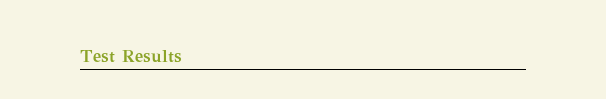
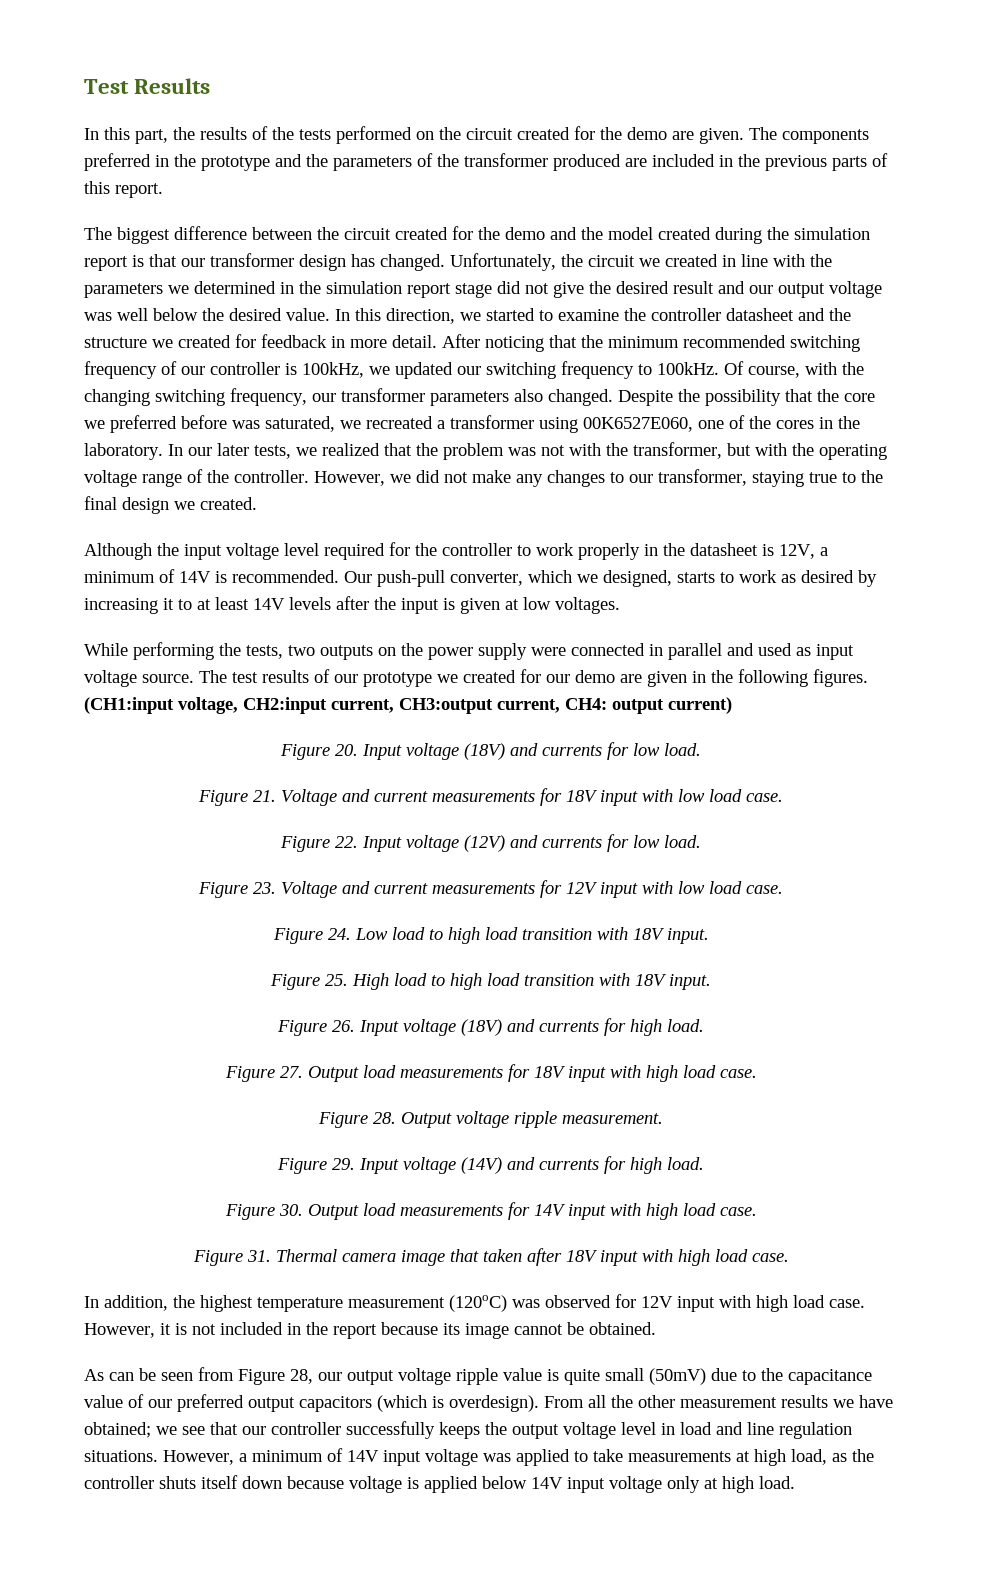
(182, 56) none -> [84,126,869,144] [84,153,888,171] [84,181,163,198] [84,226,870,244] [84,253,832,271] [84,281,882,298] [84,308,851,324] [84,334,860,352] [84,361,864,379] [84,388,875,406] [84,415,860,433] [84,442,887,460] [84,469,883,487] [84,496,257,514] [84,542,828,560] [84,569,877,587] [84,596,620,614] [84,642,854,660] [84,669,868,687] [84,697,732,714] [280,742,701,760] [198,788,783,806] [280,834,701,852] [198,880,783,898] [272,927,709,944] [270,973,711,990] [277,1018,704,1036] [224,1064,757,1082] [318,1111,663,1128] [277,1156,704,1174] [224,1202,757,1220] [192,1248,789,1266] [84,1294,865,1312] [84,1322,656,1339] [84,1367,872,1385] [84,1394,893,1412] [84,1421,852,1439] [84,1448,874,1466] [84,1475,795,1493] // In this part, the results of the tests performed on the circuit created for the demo are given. The components preferred in the prototype and the parameters of the transformer produced are included in the previous parts of this report. // The biggest difference between the circuit created for the demo and the model created during the simulation report is that our transformer design has changed. Unfortunately, the circuit we created in line with the parameters we determined in the simulation report stage did not give the desired result and our output voltage was well below the desired value. In this direction, we started to examine the controller datasheet and the structure we created for feedback in more detail. After noticing that the minimum recommended switching frequency of our controller is 100kHz, we updated our switching frequency to 100kHz. Of course, with the changing switching frequency, our transformer parameters also changed. Despite the possibility that the core we preferred before was saturated, we recreated a transformer using 00K6527E060, one of the cores in the laboratory. In our later tests, we realized that the problem was not with the transformer, but with the operating voltage range of the controller. However, we did not make any changes to our transformer, staying true to the final design we created. // Although the input voltage level required for the controller to work properly in the datasheet is 12V, a minimum of 14V is recommended. Our push-pull converter, which we designed, starts to work as desired by increasing it to at least 14V levels after the input is given at low voltages. // While performing the tests, two outputs on the power supply were connected in parallel and used as input voltage source. The test results of our prototype we created for our demo are given in the following figures. (CH1:input voltage, CH2:input current, CH3:output current, CH4: output current) // Figure 20. Input voltage (18V) and currents for low load. // Figure 21. Voltage and current measurements for 18V input with low load case. // Figure 22. Input voltage (12V) and currents for low load. // Figure 23. Voltage and current measurements for 12V input with low load case. // Figure 24. Low load to high load transition with 18V input. // Figure 25. High load to high load transition with 18V input. // Figure 26. Input voltage (18V) and currents for high load. // Figure 27. Output load measurements for 18V input with high load case. // Figure 28. Output voltage ripple measurement. // Figure 29. Input voltage (14V) and currents for high load. // Figure 30. Output load measurements for 14V input with high load case. // Figure 31. Thermal camera image that taken after 18V input with high load case. // In addition, the highest temperature measurement (120oC) was observed for 12V input with high load case. However, it is not included in the report because its image cannot be obtained. // As can be seen from Figure 28, our output voltage ripple value is quite small (50mV) due to the capacitance value of our preferred output capacitors (which is overdesign). From all the other measurement results we have obtained; we see that our controller successfully keeps the output voltage level in load and line regulation situations. However, a minimum of 14V input voltage was applied to take measurements at high load, as the controller shuts itself down because voltage is applied below 14V input voltage only at high load.

